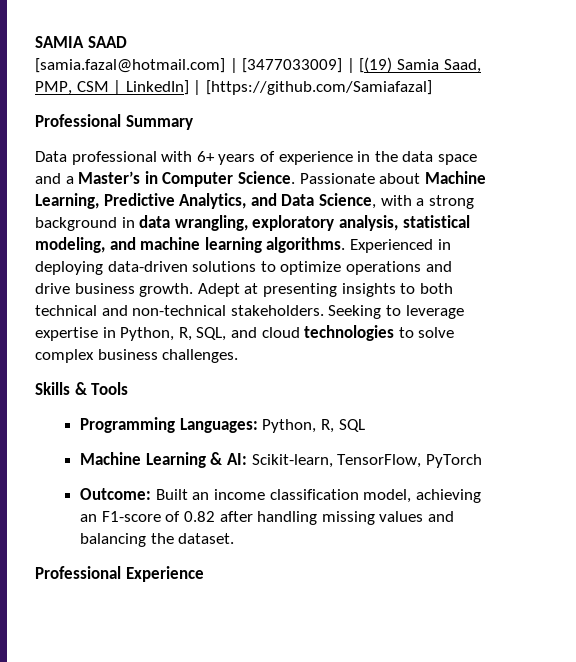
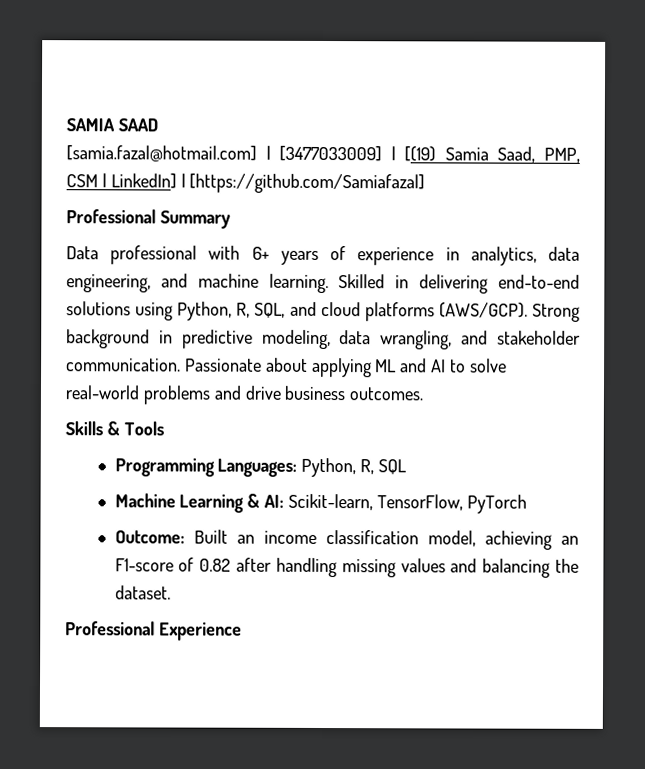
[374,151,477,165] [35,171,486,187] [35,193,474,209] [35,215,470,231] [35,237,451,253] [35,261,452,275] [35,283,453,297] [35,305,464,319] [35,327,116,341] the data space and a Master’s in Computer Science. Passionate about Machine Learning, Predictive Analytics, and Data Science, with a strong background in data wrangling, exploratory analysis, statistical modeling, and machine learning algorithms. Experienced in deploying data-driven solutions to optimize operations and drive business growth. Adept at presenting insights to both technical and non-technical stakeholders. Seeking to leverage expertise in -> [470,246,580,266] [66,273,581,294] [66,301,174,321] analytics, data engineering, and machine learning. Skilled in delivering end-to-end solutions using
[304,325,455,341] [35,349,239,363] technologies to solve complex business challenges. -> [364,302,580,322] [66,329,582,350] [66,357,507,378] [65,385,424,405] platforms (AWS/GCP). Strong background in predictive modeling, data wrangling, and stakeholder communication. Passionate about applying ML and AI to solve real-world problems and drive business outcomes.

